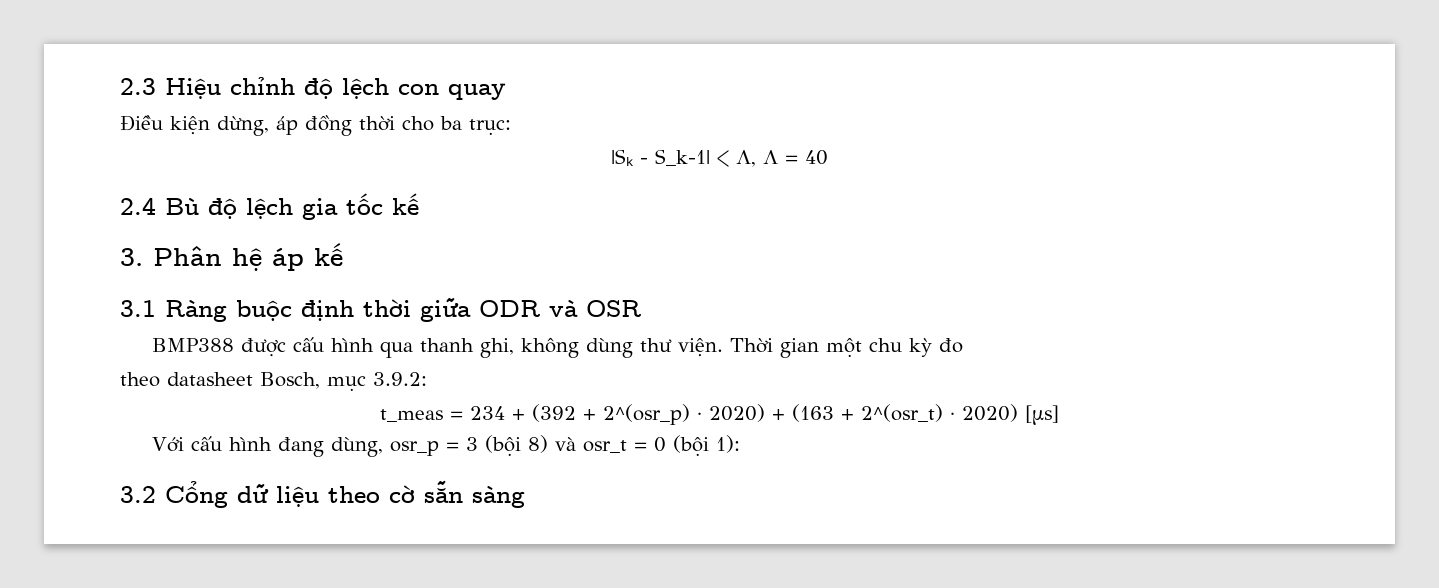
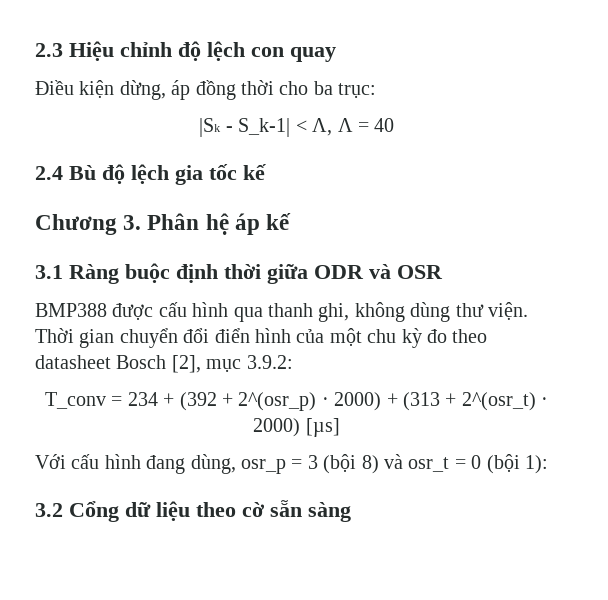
(419, 204) none -> [35,214,117,235] Chương
(820, 348) none -> [119,328,325,348] chuyển đổi điển hình của
(964, 345) // -> (447, 336) none
[260,372,320,389] Bosch, -> [116,355,201,373] Bosch [2],
[380,409,443,422] t_meas -> [44,392,106,409] T_conv
[709,404,834,422] 2020) + (163 -> [334,392,440,411] 2000) + (313
[962,404,1018,422] 2020) -> [253,418,301,437] 2000)

